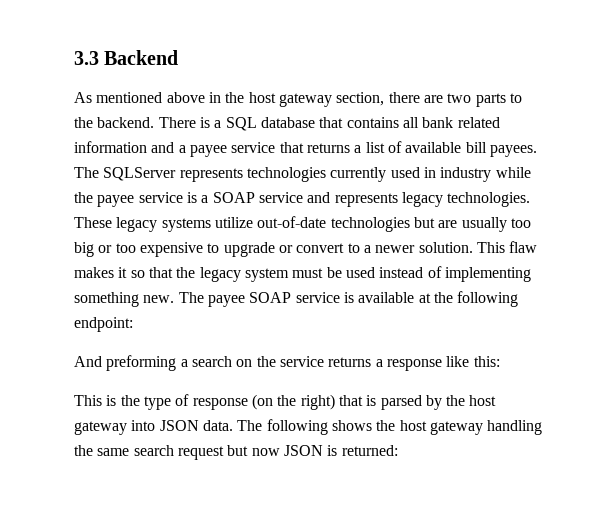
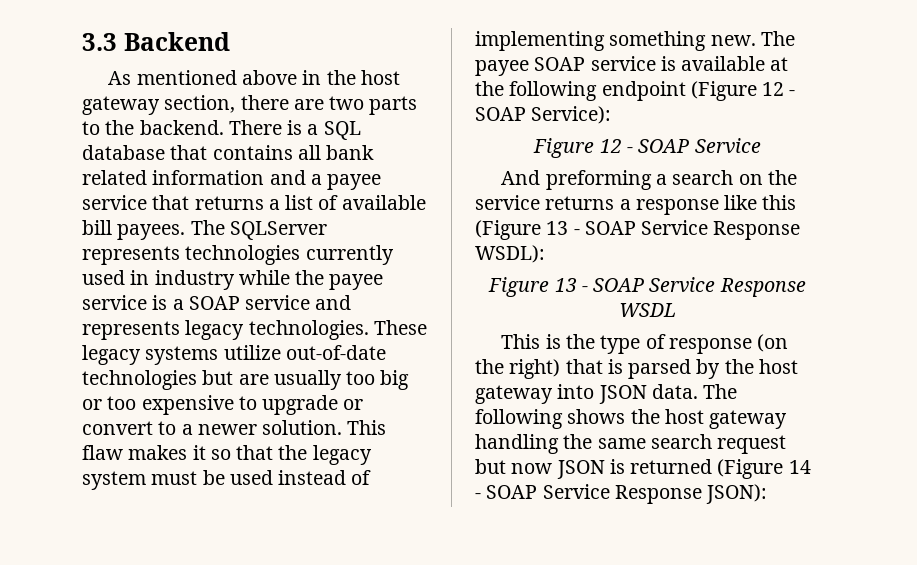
[74,317,133,332] endpoint: -> [601,81,796,101] [475,106,612,124] [533,138,761,158] endpoint (Figure 12 - SOAP Service): // Figure 12 - SOAP Service
[473,356,500,367] this: -> [762,195,797,210] [475,220,801,240] [475,245,545,263] [488,277,806,297] [619,303,676,317] this (Figure 13 - SOAP Service Response WSDL): // Figure 13 - SOAP Service Response WSDL
[341,445,398,456] returned: -> [630,459,811,479] [475,484,768,504] returned (Figure 14 - SOAP Service Response JSON):

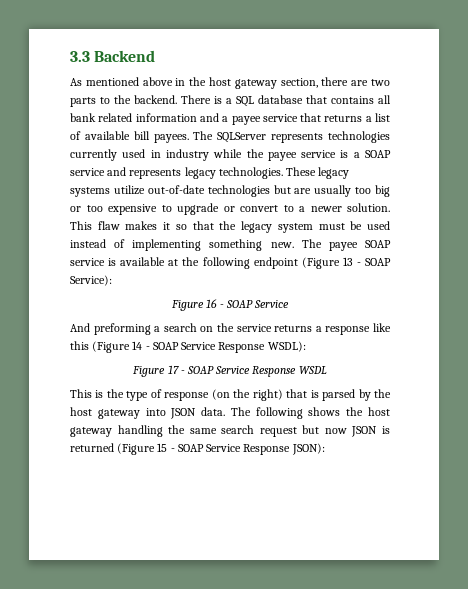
[762,82,785,96] 12 -> [342,257,353,266] 13
[599,139,622,153] 12 -> [205,299,217,308] 16
[546,221,569,235] 13 -> [132,341,143,350] 14
[554,278,577,292] 13 -> [167,365,179,374] 17
[788,460,811,474] 14 -> [157,443,168,452] 15

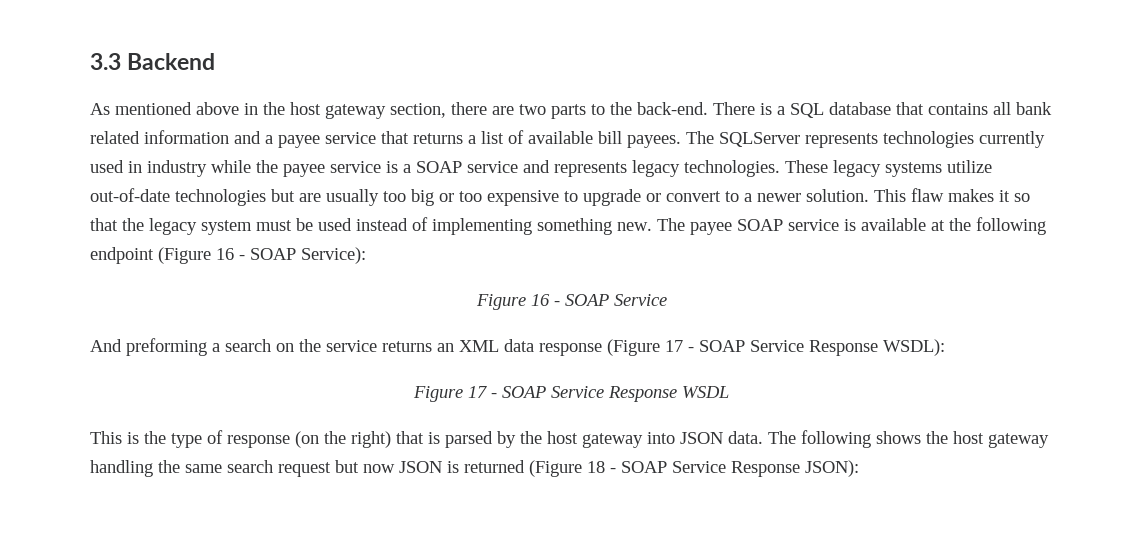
[134,95,177,104] backend. -> [637,102,708,115] back-end.
[342,257,353,266] 13 -> [216,248,234,260] 16
[315,323,391,335] [70,341,143,353] a response like this (Figure 14 -> [437,339,683,356] an XML data response (Figure 17
[157,443,168,452] 15 -> [587,461,605,473] 18

